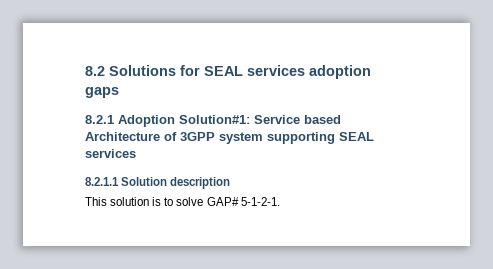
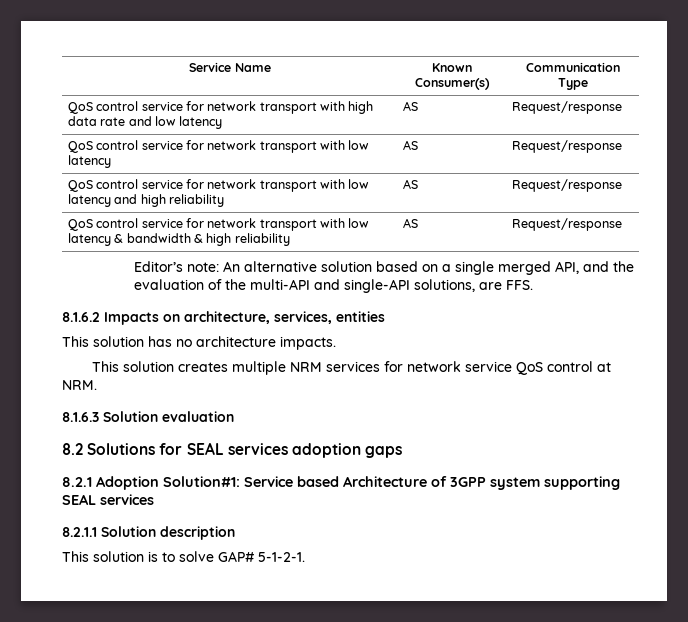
(85, 71) none -> [189,62,271,72] [432,63,472,72] [415,78,490,90] [525,62,620,72] [557,78,588,90] [67,101,374,114] [67,116,223,129] [402,101,418,111] [511,101,622,114] [67,140,370,153] [67,155,111,168] [402,140,418,150] [511,140,622,153] [67,179,370,192] [67,194,224,207] [402,179,418,189] [511,179,622,192] [67,218,370,231] [67,233,290,246] [402,218,418,228] [511,218,622,231] [134,261,635,275] [134,279,534,293] [62,311,385,325] [62,336,336,350] [91,361,611,375] [62,380,97,390] [62,411,234,422] Service Name | Known Consumer(s) | Communication Type // QoS control service for network transport with high data rate and low latency | AS | Request/response // QoS control service for network transport with low latency | AS | Request/response // QoS control service for network transport with low latency and high reliability | AS | Request/response // QoS control service for network transport with low latency & bandwidth & high reliability | AS | Request/response // Editor’s note: An alternative solution based on a single merged API, and the evaluation of the multi-API and single-API solutions, are FFS. // 8.1.6.2 Impacts on architecture, services, entities // This solution has no architecture impacts. // This solution creates multiple NRM services for network service QoS control at NRM. // 8.1.6.3 Solution evaluation //

